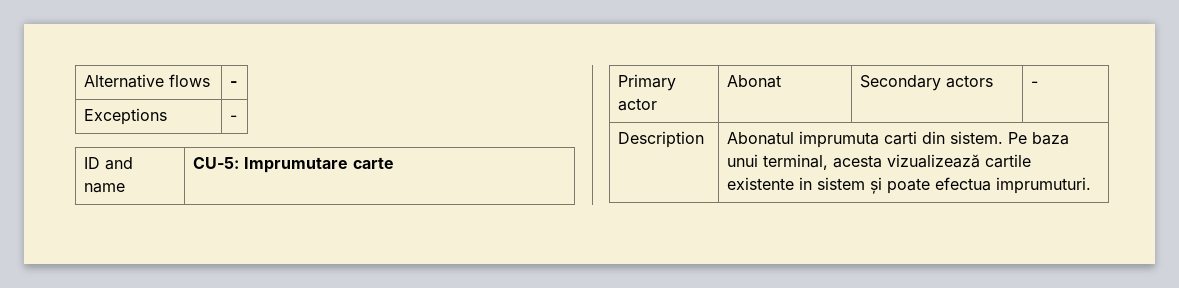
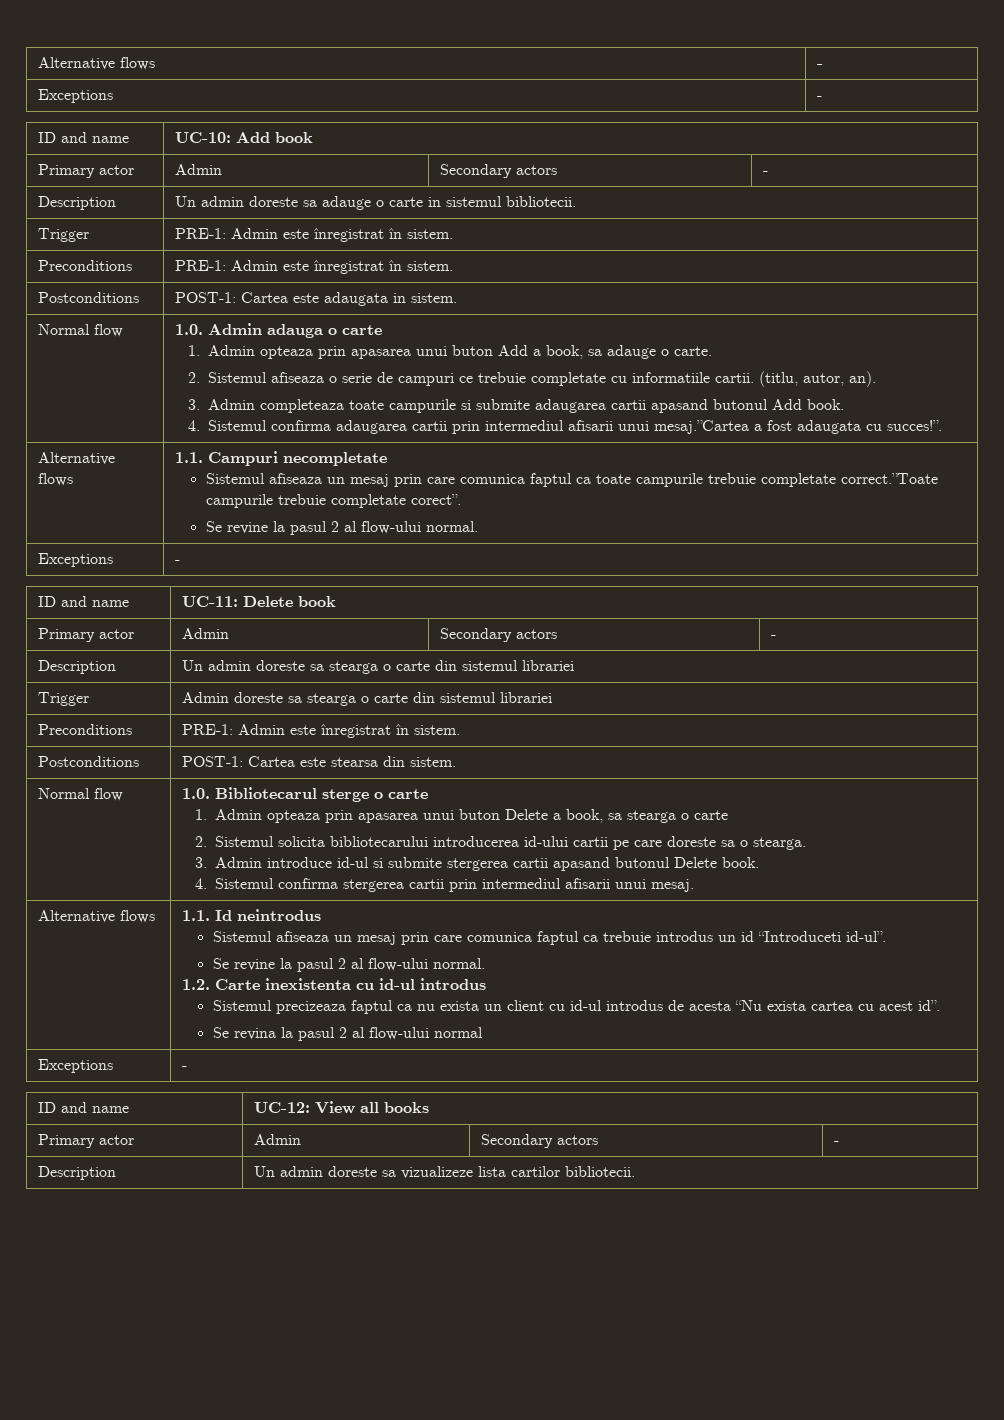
[193,157,395,173] [618,74,677,91] [618,98,658,111] [727,75,782,88] [860,75,994,91] [1031,81,1039,87] [618,131,705,148] [727,131,1070,148] [727,154,1032,170] [727,177,1092,194] CU-5: Imprumutare carte // Primary actor | Abonat | Secondary actors | - // Description | Abonatul imprumuta carti din sistem. Pe baza unui terminal, acesta vizualizează cartile existente in sistem și poate efectua imprumuturi. -> [174,132,313,143] [37,164,134,178] [174,164,222,175] [439,164,557,178] [762,171,768,175] [37,196,116,210] [174,196,576,210] [37,228,89,242] [174,228,453,242] [37,260,132,271] [174,260,453,274] [37,292,139,303] [174,292,457,306] [37,324,123,337] [174,323,382,338] [188,345,713,359] [188,371,877,387] [188,399,845,413] [188,420,943,434] [37,452,115,465] [37,473,73,486] [174,451,387,466] [205,473,938,487] [205,494,461,508] [205,521,478,535] [37,553,113,567] [174,560,180,564] [37,596,129,607] [181,596,336,607] [37,628,134,642] [181,628,229,639] [439,628,557,642] [770,635,776,639] [37,660,116,674] [181,660,574,674] [37,692,89,706] [181,692,552,706] [37,724,132,735] [181,724,460,738] [37,756,139,767] [181,756,456,767] [37,788,123,801] [181,787,428,802] [195,809,729,823] [195,836,807,850] [195,857,760,871] [195,878,695,892] [37,910,155,923] [181,909,321,921] [212,931,886,945] [212,958,485,972] [181,978,486,990] [212,1000,940,1014] [212,1027,483,1041] [37,1059,113,1073] [181,1066,187,1070] [37,1102,129,1113] [253,1101,429,1114] [37,1134,134,1148] [253,1134,301,1145] [480,1134,598,1148] [833,1141,839,1145] [37,1166,116,1180] [253,1166,635,1179] UC-10: Add book // Primary actor | Admin | Secondary actors | - // Description | Un admin doreste sa adauge o carte in sistemul bibliotecii. // Trigger | PRE-1: Admin este înregistrat în sistem. // Preconditions | PRE-1: Admin este înregistrat în sistem. // Postconditions | POST-1: Cartea este adaugata in sistem. // Normal flow | 1.0. Admin adauga o carte // 1. Admin opteaza prin apasarea unui buton Add a book, sa adauge o carte. // 2. Sistemul afiseaza o serie de campuri ce trebuie completate cu informatiile cartii. (titlu, autor, an). // 3. Admin completeaza toate campurile si submite adaugarea cartii apasand butonul Add book. // 4. Sistemul confirma adaugarea cartii prin intermediul afisarii unui mesaj.”Cartea a fost adaugata cu succes!”. // Alternative flows | 1.1. Campuri necompletate // Sistemul afiseaza un mesaj prin care comunica faptul ca toate campurile trebuie completate correct.”Toate campurile trebuie completate corect”. // Se revine la pasul 2 al flow-ului normal. // Exceptions | - // ID and name | UC-11: Delete book // Primary actor | Admin | Secondary actors | - // Description | Un admin doreste sa stearga o carte din sistemul librariei // Trigger | Admin doreste sa stearga o carte din sistemul librariei // Preconditions | PRE-1: Admin este înregistrat în sistem. // Postconditions | POST-1: Cartea este stearsa din sistem. // Normal flow | 1.0. Bibliotecarul sterge o carte // 1. Admin opteaza prin apasarea unui buton Delete a book, sa stearga o carte // 2. Sistemul solicita bibliotecarului introducerea id-ului cartii pe care doreste sa o stearga. // 3. Admin introduce id-ul si submite stergerea cartii apasand butonul Delete book. // 4. Sistemul confirma stergerea cartii prin intermediul afisarii unui mesaj. // Alternative flows | 1.1. Id neintrodus // Sistemul afiseaza un mesaj prin care comunica faptul ca trebuie introdus un id “Introduceti id-ul”. // Se revine la pasul 2 al flow-ului normal. // 1.2. Carte inexistenta cu id-ul introdus // Sistemul precizeaza faptul ca nu exista un client cu id-ul introdus de acesta “Nu exista cartea cu acest id”. // Se revina la pasul 2 al flow-ului normal // Exceptions | - // ID and name | UC-12: View all books // Primary actor | Admin | Secondary actors | - // Description | Un admin doreste sa vizualizeze lista cartilor bibliotecii.

